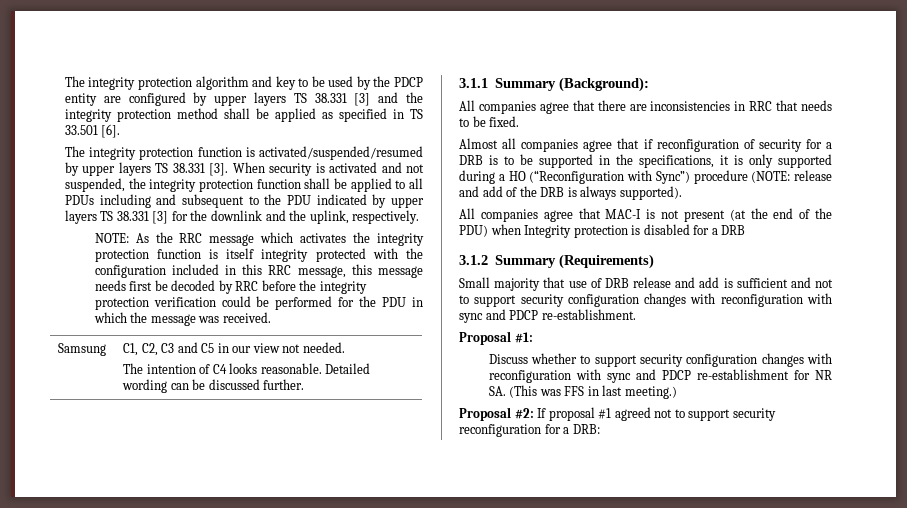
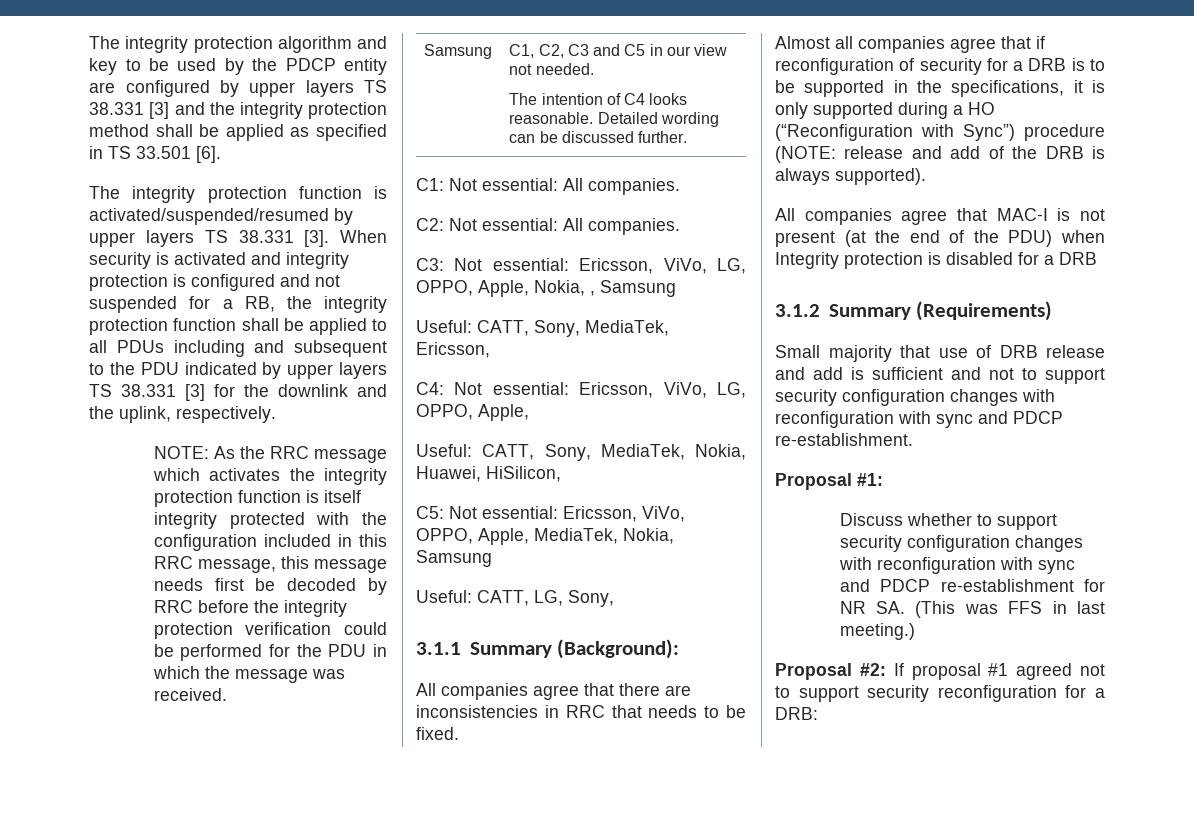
[405,164,424,173] [64,178,125,192] not suspended, -> [286,252,350,269] [89,274,341,291] [89,296,275,313] integrity protection is configured and not suspended for a RB,
(305, 384) none -> [416,178,680,195] [416,218,680,235] [416,258,746,274] [416,280,676,297] [416,320,669,337] [416,342,490,358] [416,382,746,398] [416,404,529,421] [416,444,746,461] [416,466,561,482] [416,506,685,522] [416,528,674,545] [416,550,492,567] [416,590,614,607] // C1: Not essential: All companies. // C2: Not essential: All companies. // C3: Not essential: Ericsson, ViVo, LG, OPPO, Apple, Nokia, , Samsung // Useful: CATT, Sony, MediaTek, Ericsson, // C4: Not essential: Ericsson, ViVo, LG, OPPO, Apple, // Useful: CATT, Sony, MediaTek, Nokia, Huawei, HiSilicon, // C5: Not essential: Ericsson, ViVo, OPPO, Apple, MediaTek, Nokia, Samsung // Useful: CATT, LG, Sony,

